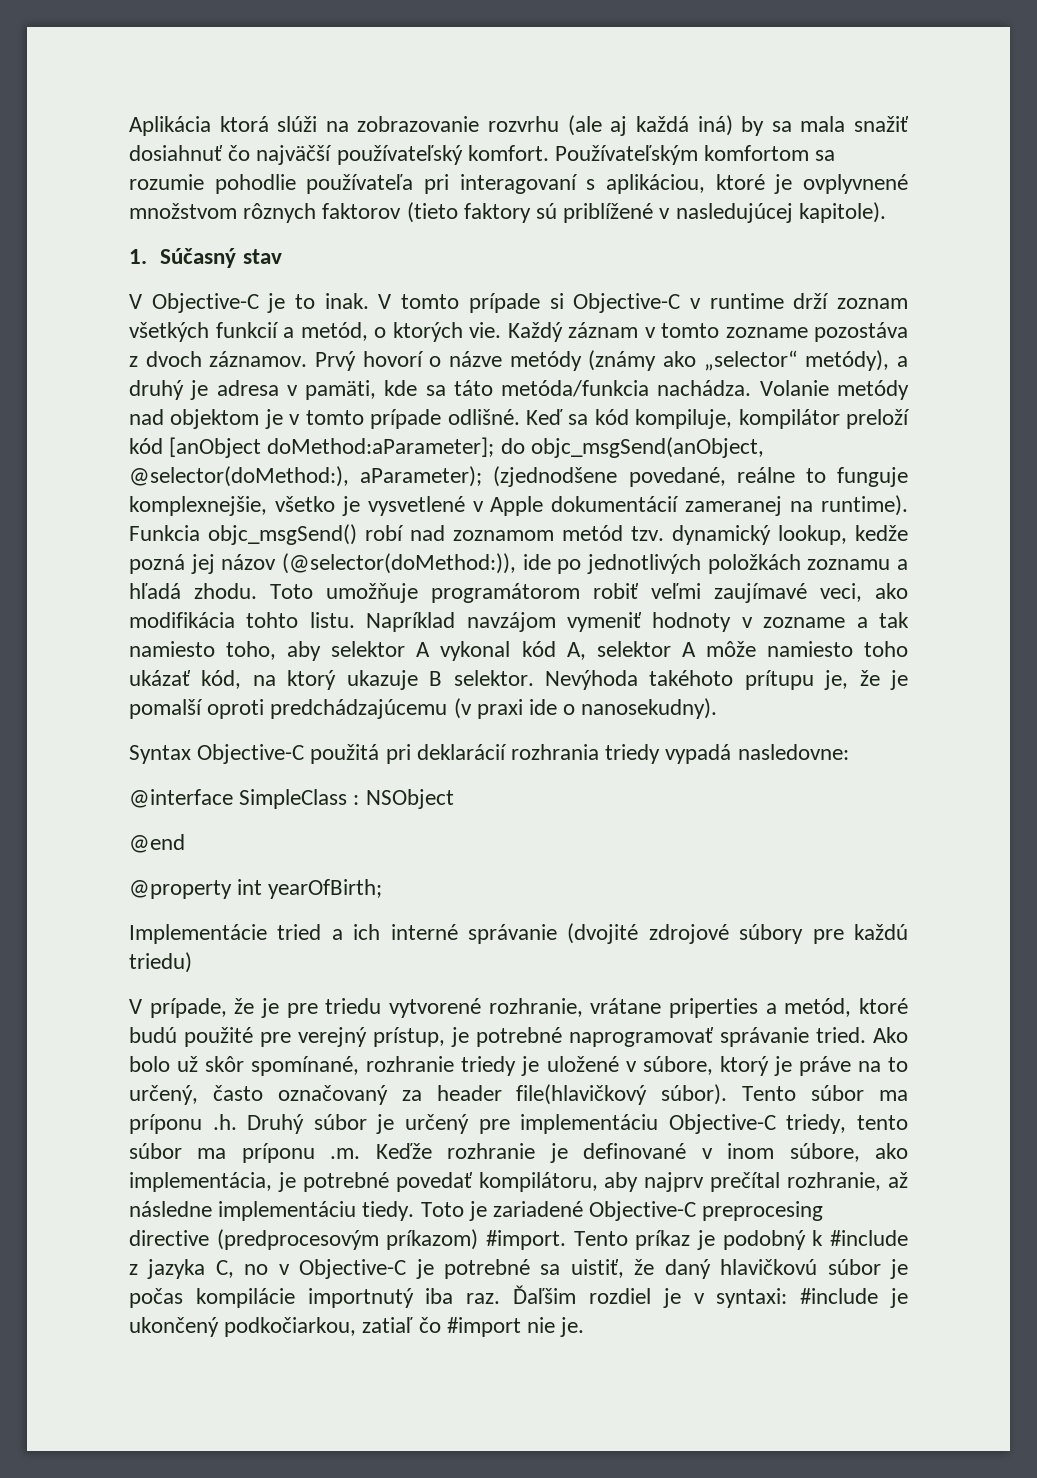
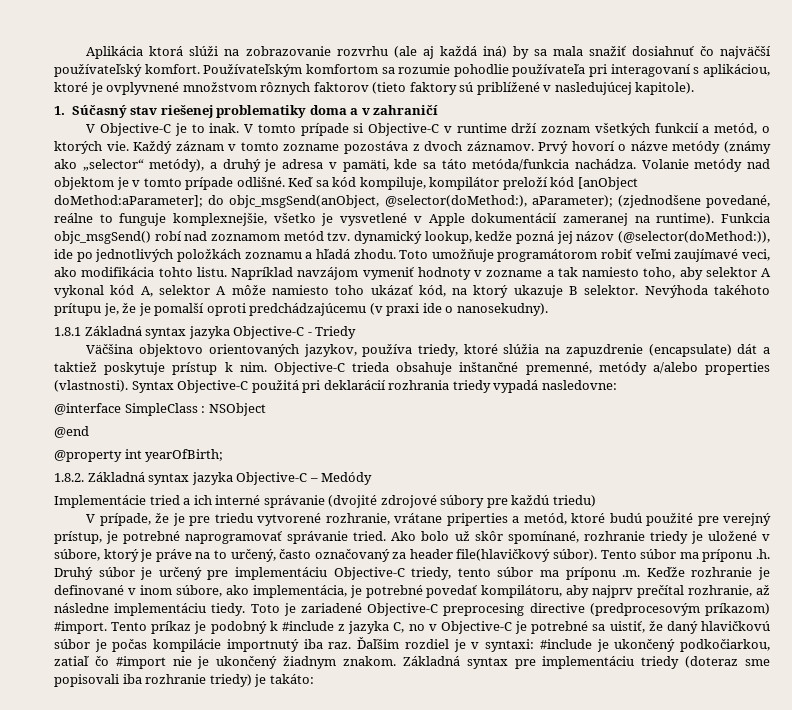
(282, 256) none -> [160,105,439,118] riešenej problematiky doma a v zahraničí
(718, 708) none -> [54,326,357,339] [86,344,770,357] [54,362,770,375] [54,380,128,392] 1.8.1 Základná syntax jazyka Objective-C - Triedy // Väčšina objektovo orientovaných jazykov, používa triedy, ktoré slúžia na zapuzdrenie (encapsulate) dát a taktiež poskytuje prístup k nim. Objective-C trieda obsahuje inštančné premenné, metódy a/alebo properties (vlastnosti).
(383, 889) none -> [54,472,373,485] // 1.8.2. Základná syntax jazyka Objective-C – Medódy
[560,1317,585,1337] je. -> [197,656,770,669] [54,674,314,687] je ukončený žiadnym znakom. Základná syntax pre implementáciu triedy (doteraz sme popisovali iba rozhranie triedy) je takáto:

